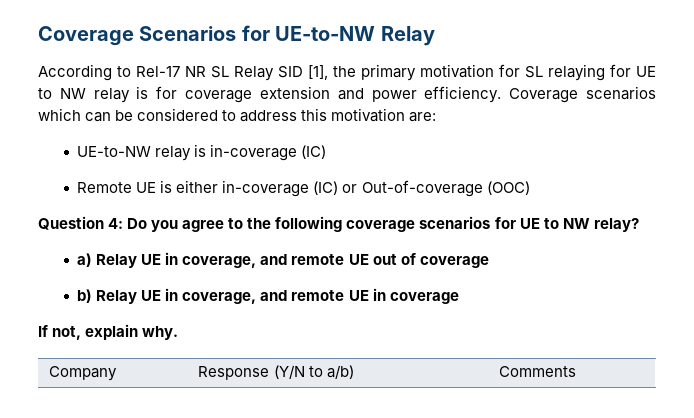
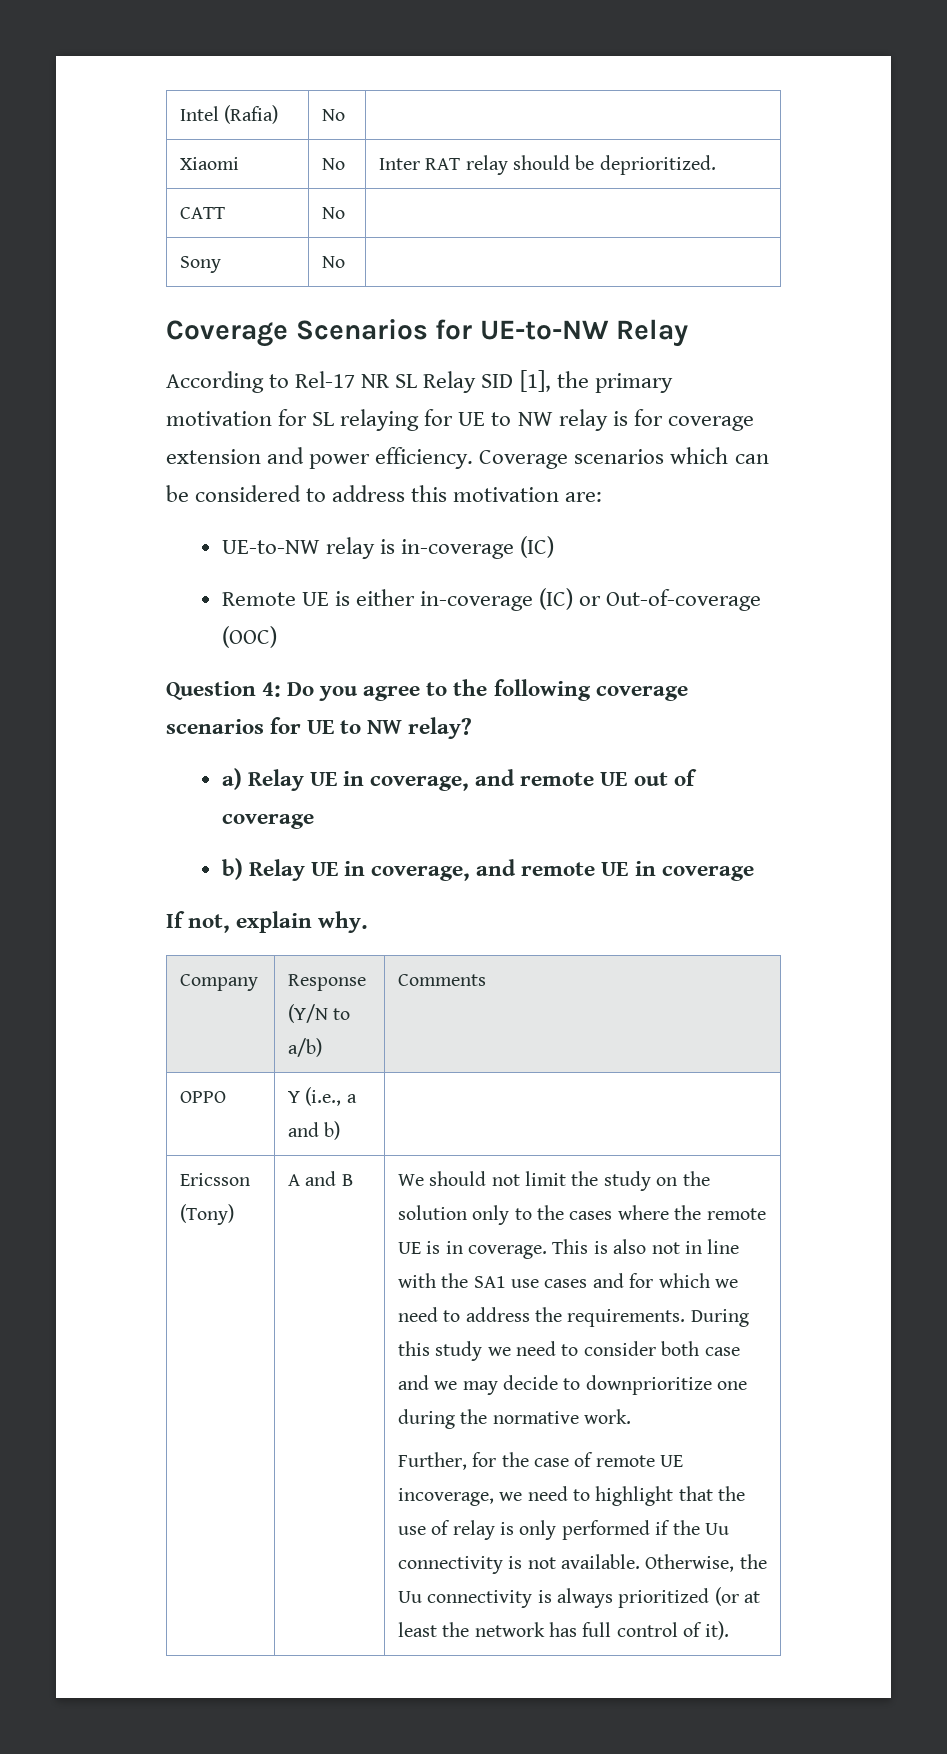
(38, 36) none -> [179,105,279,124] [321,109,345,121] [179,157,239,170] [321,158,345,170] [378,155,716,175] [179,207,225,219] [321,207,345,219] [179,256,221,273] [321,256,345,268] Intel (Rafia) | No | // Xiaomi | No | Inter RAT relay should be deprioritized. // CATT | No | // Sony | No | //
(577, 371) none -> [179,1091,226,1103] [287,1087,357,1106] [287,1121,341,1140] [179,1173,250,1186] [179,1204,234,1225] [287,1171,353,1186] [397,1171,710,1191] [397,1205,766,1225] [397,1239,740,1259] [397,1273,739,1288] [397,1307,749,1327] [397,1341,740,1361] [397,1375,748,1395] [397,1409,632,1429] [397,1452,684,1470] [397,1486,746,1506] [397,1520,730,1540] [397,1554,767,1574] [397,1587,761,1608] [397,1621,729,1640] // OPPO | Y (i.e., a and b) | // Ericsson (Tony) | A and B | We should not limit the study on the solution only to the cases where the remote UE is in coverage. This is also not in line with the SA1 use cases and for which we need to address the requirements. During this study we need to consider both case and we may decide to downprioritize one during the normative work. // Further, for the case of remote UE incoverage, we need to highlight that the use of relay is only performed if the Uu connectivity is not available. Otherwise, the Uu connectivity is always prioritized (or at least the network has full control of it).

